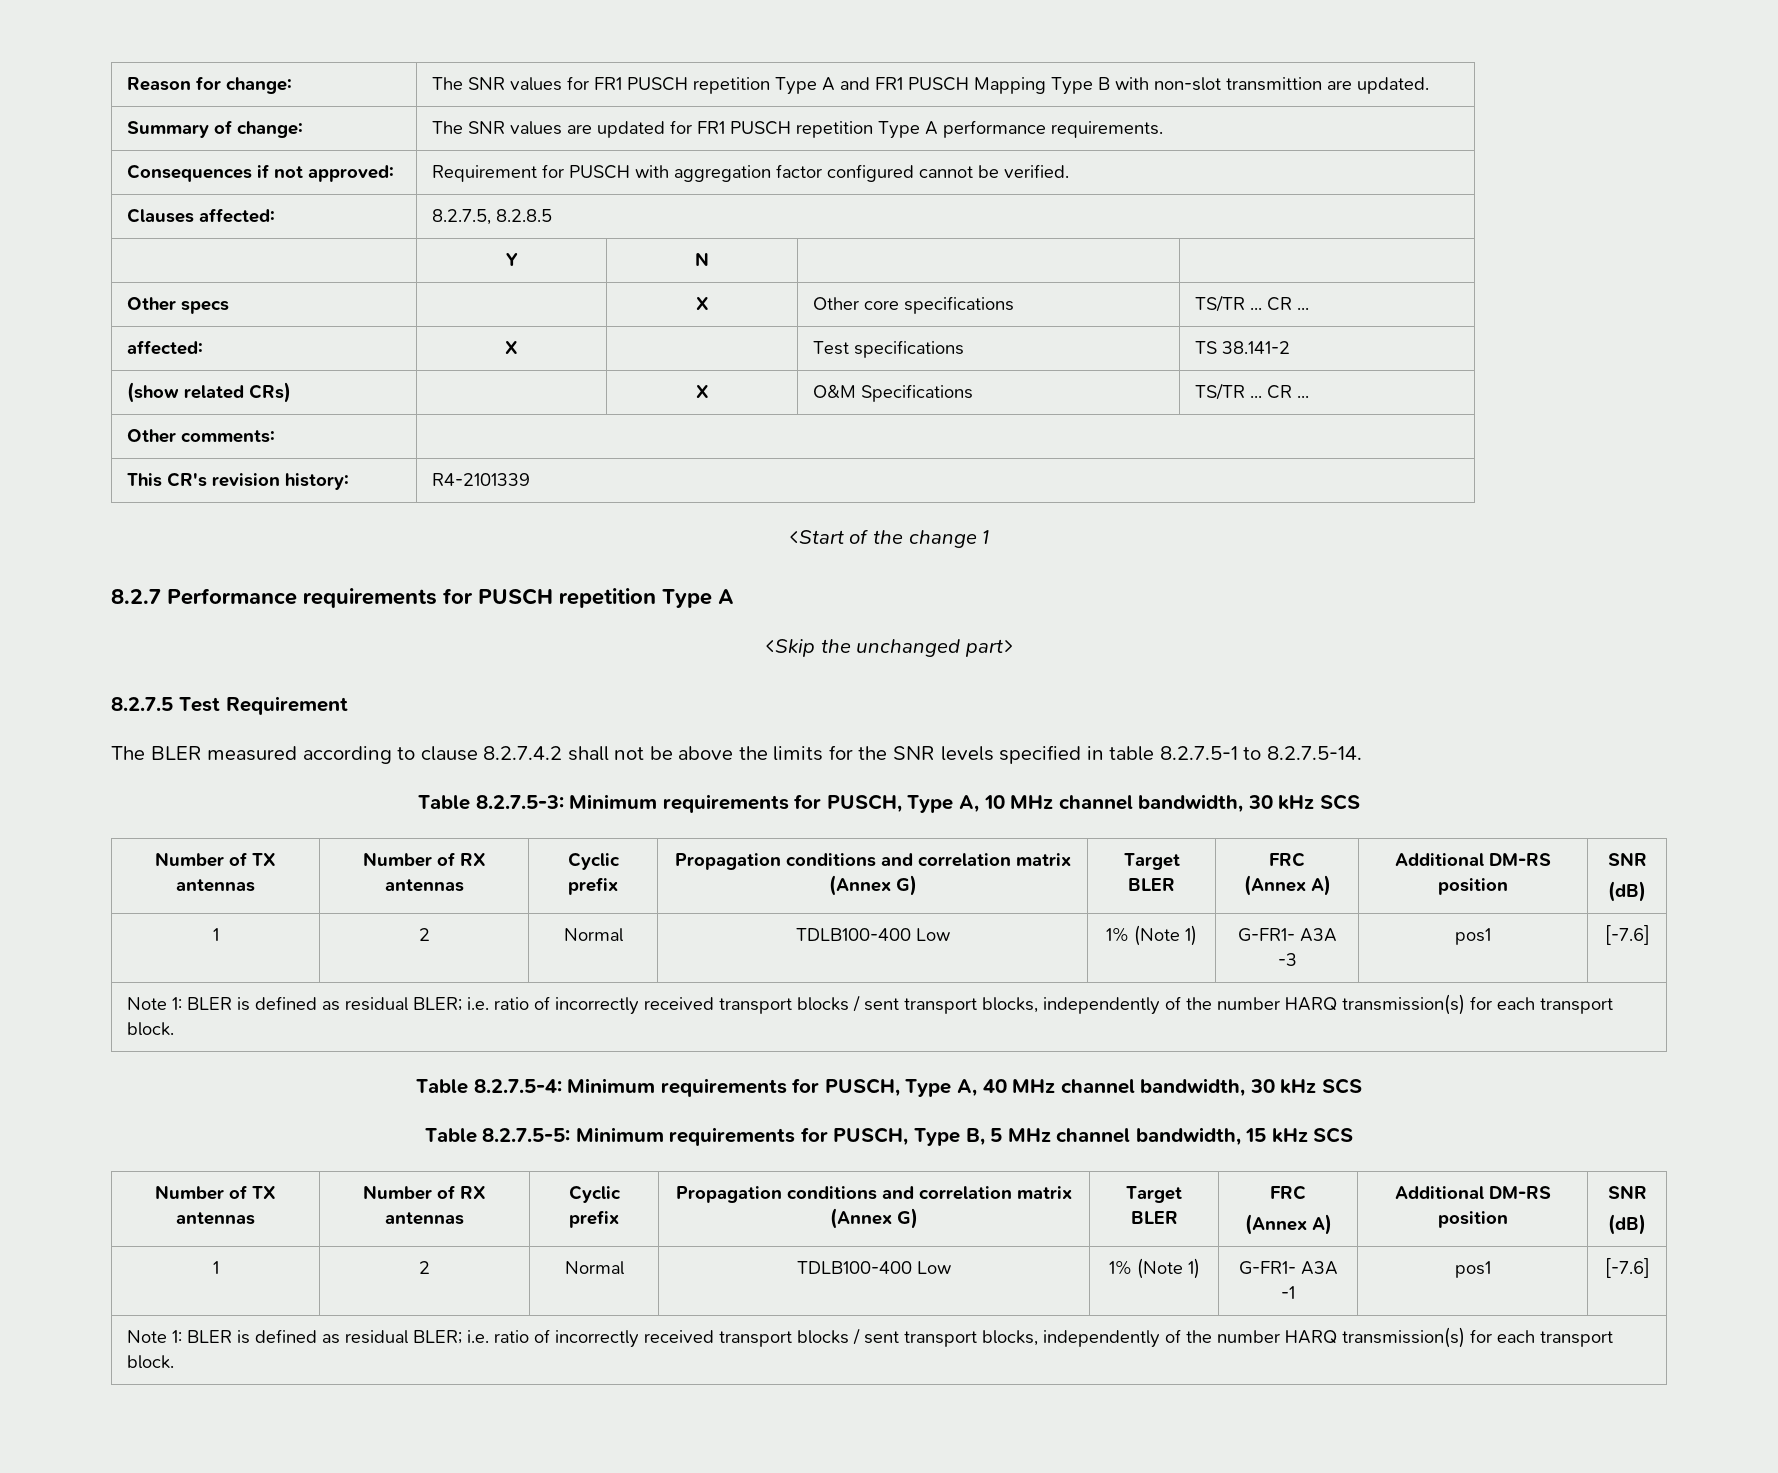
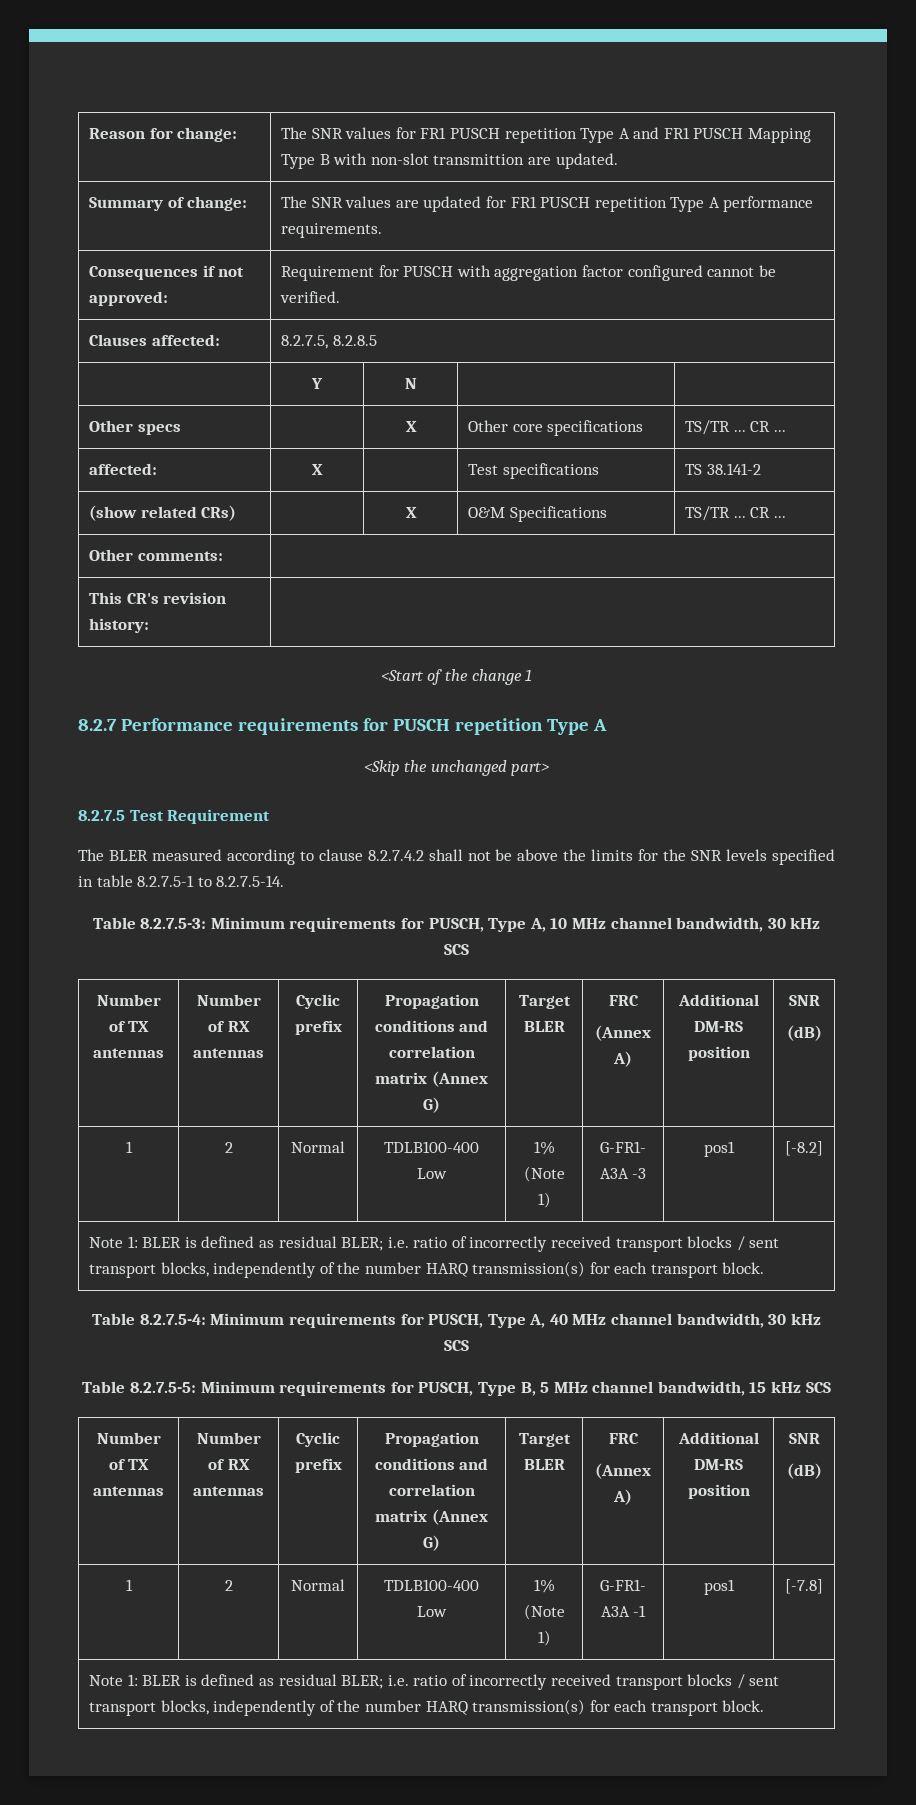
[432,473,531,486] R4-2101339 -> (149, 625) none
[1604,925,1650,945] [-7.6] -> [785,1141,823,1156] [-8.2]
[1604,1258,1650,1278] [-7.6] -> [785,1579,823,1594] [-7.8]

